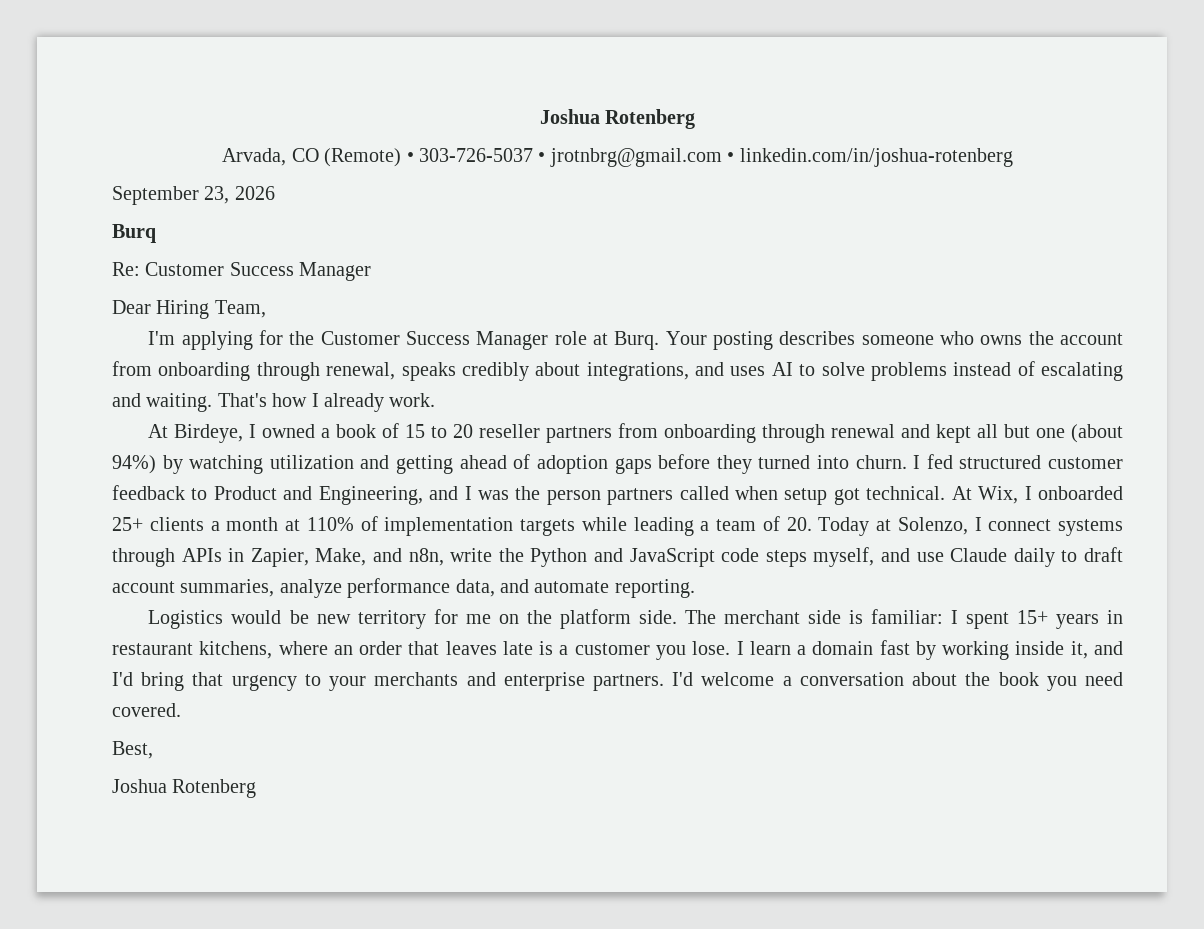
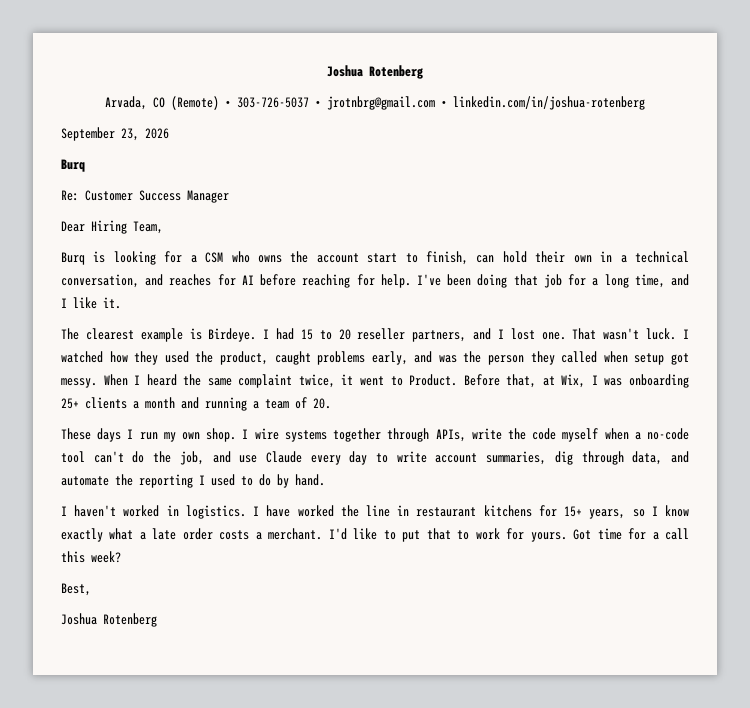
[148,330,1123,350] [112,361,1123,381] [112,393,436,412] [148,423,1124,443] [112,454,1123,474] [112,485,472,505] I'm applying for the Customer Success Manager role at Burq. Your posting describes someone who owns the account from onboarding through renewal, speaks credibly about integrations, and uses AI to solve problems instead of escalating and waiting. That's how I already work. // At Birdeye, I owned a book of 15 to 20 reseller partners from onboarding through renewal and kept all but one (about 94%) by watching utilization and getting ahead of adoption gaps before they turned into churn. I fed structured customer feedback to Product and Engineering, and I -> [61,251,690,265] [61,274,689,288] [61,297,121,309] [61,328,690,342] [61,351,433,365] Burq is looking for a CSM who owns the account start to finish, can hold their own in a technical conversation, and reaches for AI before reaching for help. I've been doing that job for a long time, and I like it. // The clearest example is Birdeye. I had 15 to 20 reseller partners, and I lost one. That wasn't luck. I watched how they used the product, caught problems early, and
[607,488,674,505] partners -> [530,351,555,365] they
[866,486,1124,504] [112,516,1123,536] [112,547,1124,567] [112,578,695,598] [148,609,1123,629] [112,640,1123,660] [112,672,1123,691] [112,703,181,717] technical. At Wix, I onboarded 25+ clients a month at 110% of implementation targets while leading a team of 20. Today at Solenzo, I connect systems through APIs in Zapier, Make, and n8n, write the Python and JavaScript code steps myself, and use Claude daily to draft account summaries, analyze performance data, and automate reporting. // Logistics would be new territory for me on the platform side. The merchant side is familiar: I spent 15+ years in restaurant kitchens, where an order that leaves late is a customer you lose. I learn a domain fast by working inside it, and I'd bring that urgency to your merchants and enterprise partners. I'd welcome a conversation about the book you need covered. -> [61,374,689,388] [61,397,331,411] [61,428,690,442] [61,451,689,465] [61,474,325,488] [61,505,689,519] [61,528,690,542] [61,551,121,563] messy. When I heard the same complaint twice, it went to Product. Before that, at Wix, I was onboarding 25+ clients a month and running a team of 20. // These days I run my own shop. I wire systems together through APIs, write the code myself when a no-code tool can't do the job, and use Claude every day to write account summaries, dig through data, and automate the reporting I used to do by hand. // I haven't worked in logistics. I have worked the line in restaurant kitchens for 15+ years, so I know exactly what a late order costs a merchant. I'd like to put that to work for yours. Got time for a call this week?

